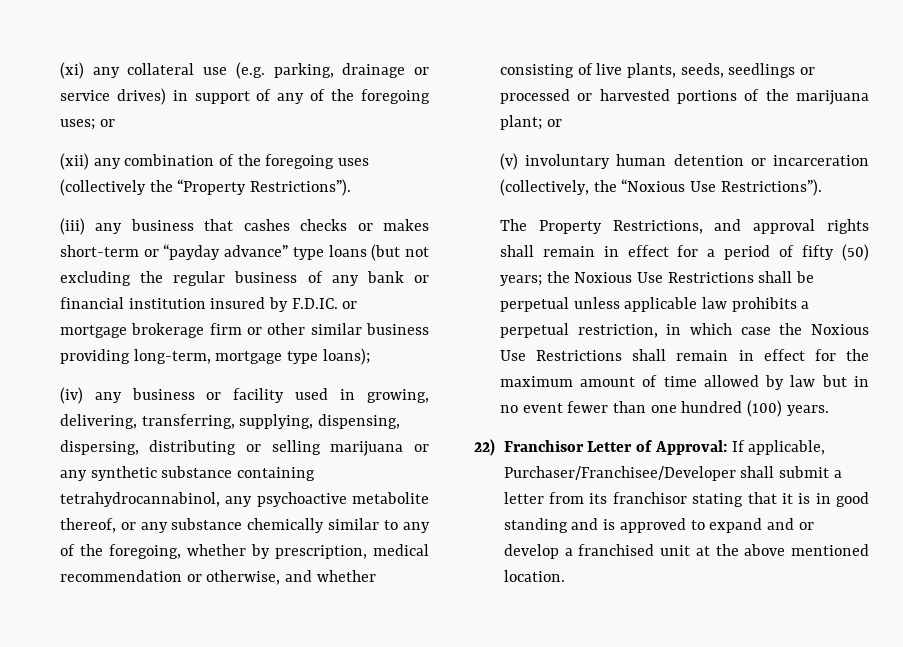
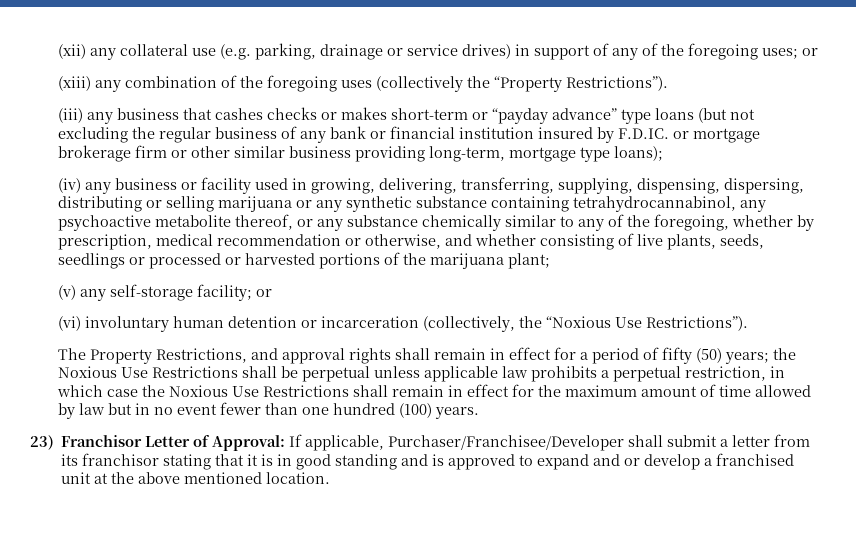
[59,62,84,79] (xi) -> [57,44,86,59] (xii)
[59,153,89,170] (xii) -> [57,76,91,91] (xiii)
[546,119,562,127] [499,153,518,170] or // (v) -> [57,284,272,301] [57,316,81,331] // (v) any self-storage facility; or // (vi)
[474,439,495,456] 22) -> [30,435,54,450] 23)

